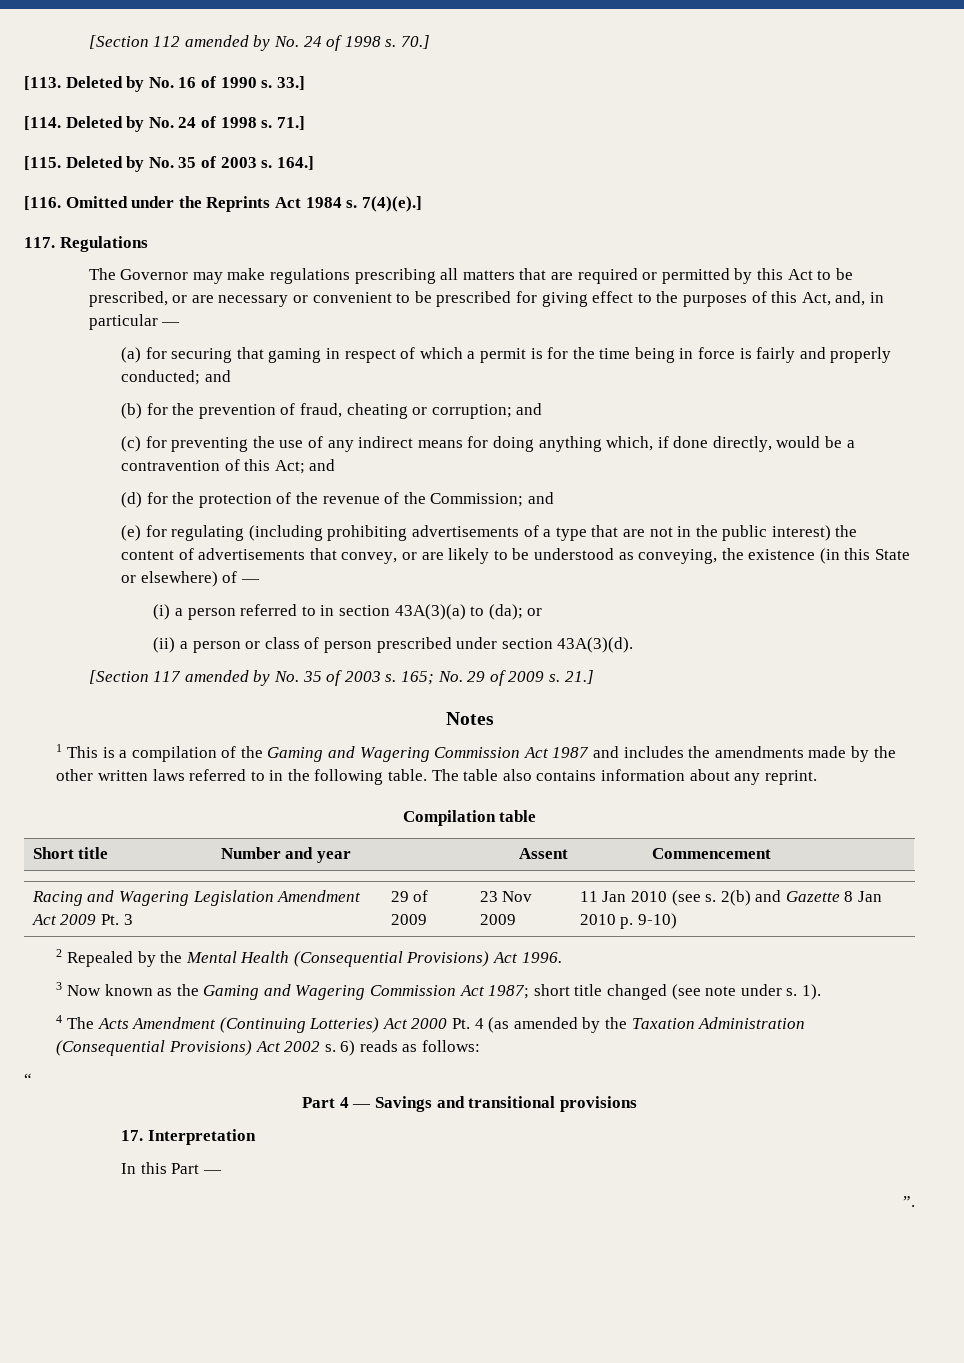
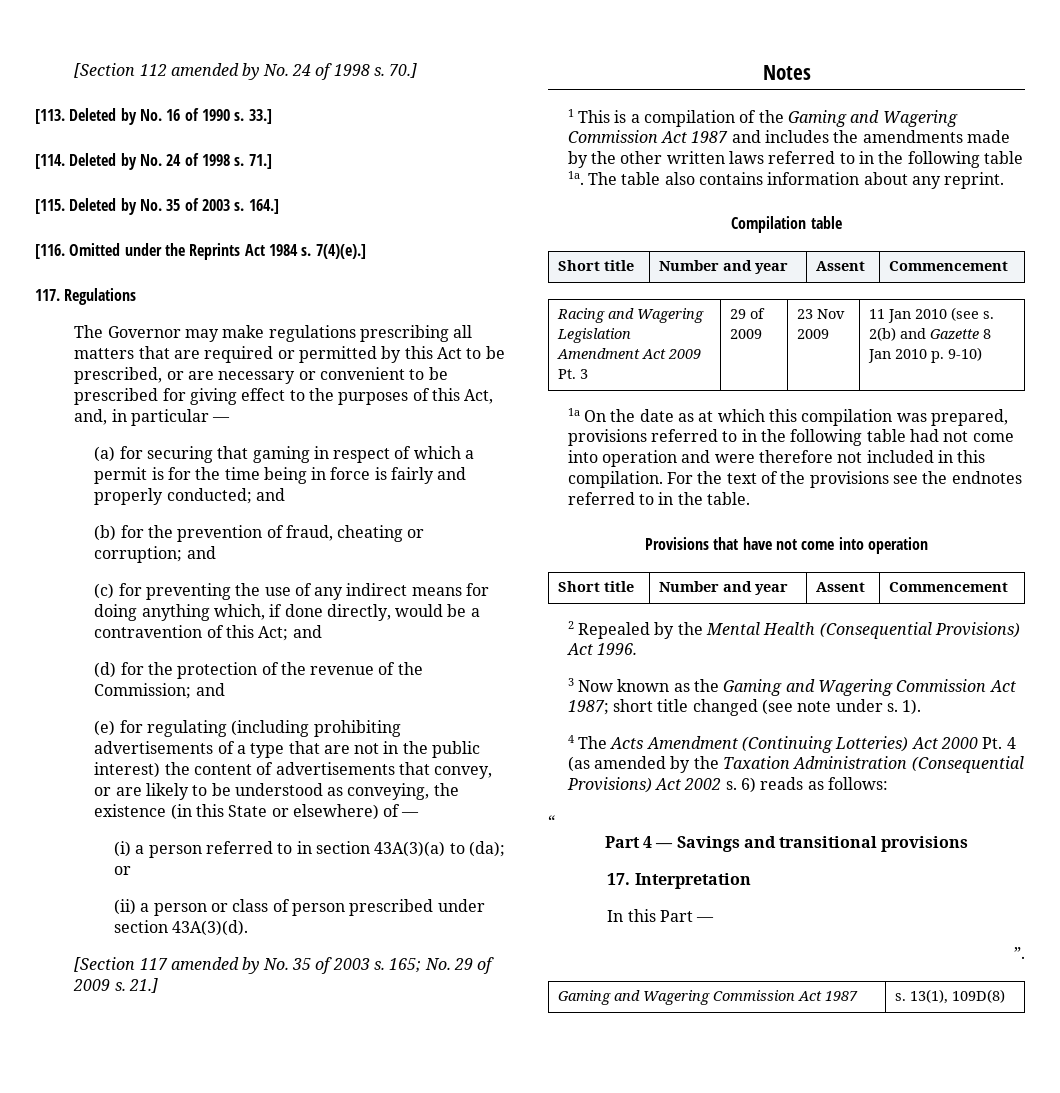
[388,769,428,781] table. -> [983,151,1023,164] [567,171,584,185] table 1a.
(677, 921) none -> [567,408,1008,426] [567,429,1014,446] [567,450,986,467] [567,471,1022,488] [567,492,751,505] [645,537,928,554] [558,581,635,592] [659,581,789,595] [816,582,866,592] [889,582,1009,592] // 1a On the date as at which this compilation was prepared, provisions referred to in the following table had not come into operation and were therefore not included in this compilation. For the text of the provisions see the endnotes referred to in the table. // Provisions that have not come into operation // Short title | Number and year | Assent | Commencement
(915, 1201) none -> [558,990,859,1005] [895,989,1006,1004] // Gaming and Wagering Commission Act 1987 | s. 13(1), 109D(8)

